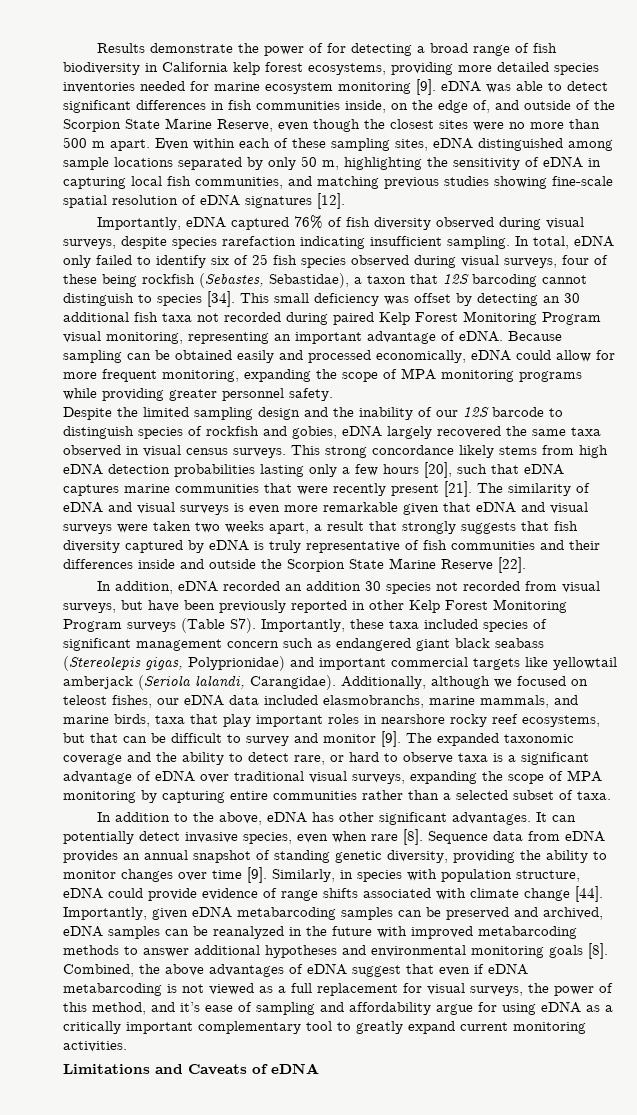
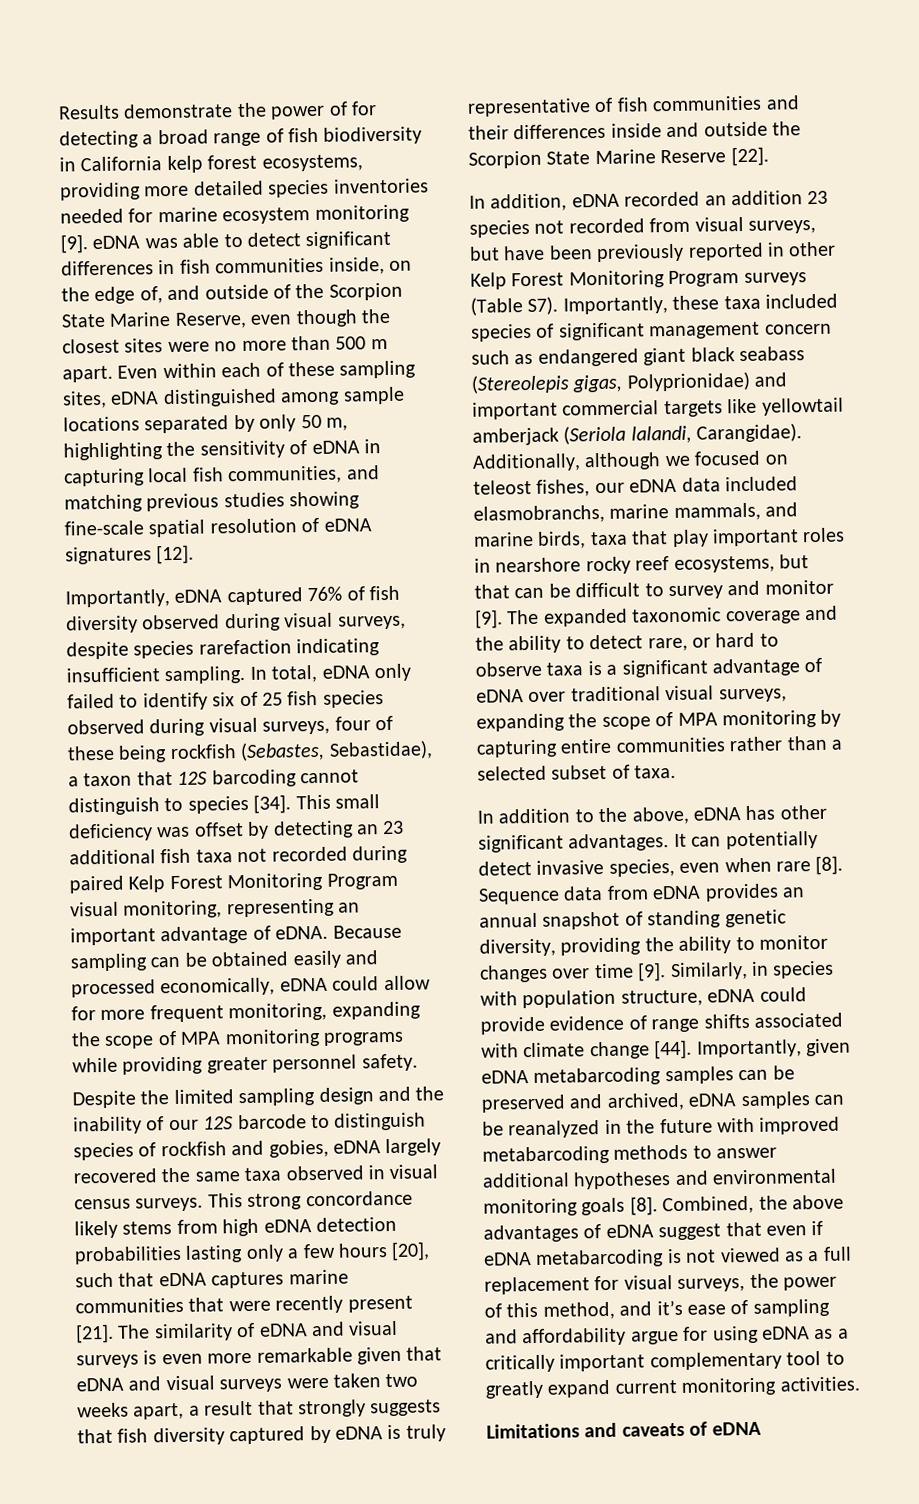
[564,293,580,303] 30 -> [382,820,405,835] 23
[364,581,381,591] 30 -> [807,190,829,205] 23
[188,1064,247,1075] Caveats -> [621,1422,685,1437] caveats

